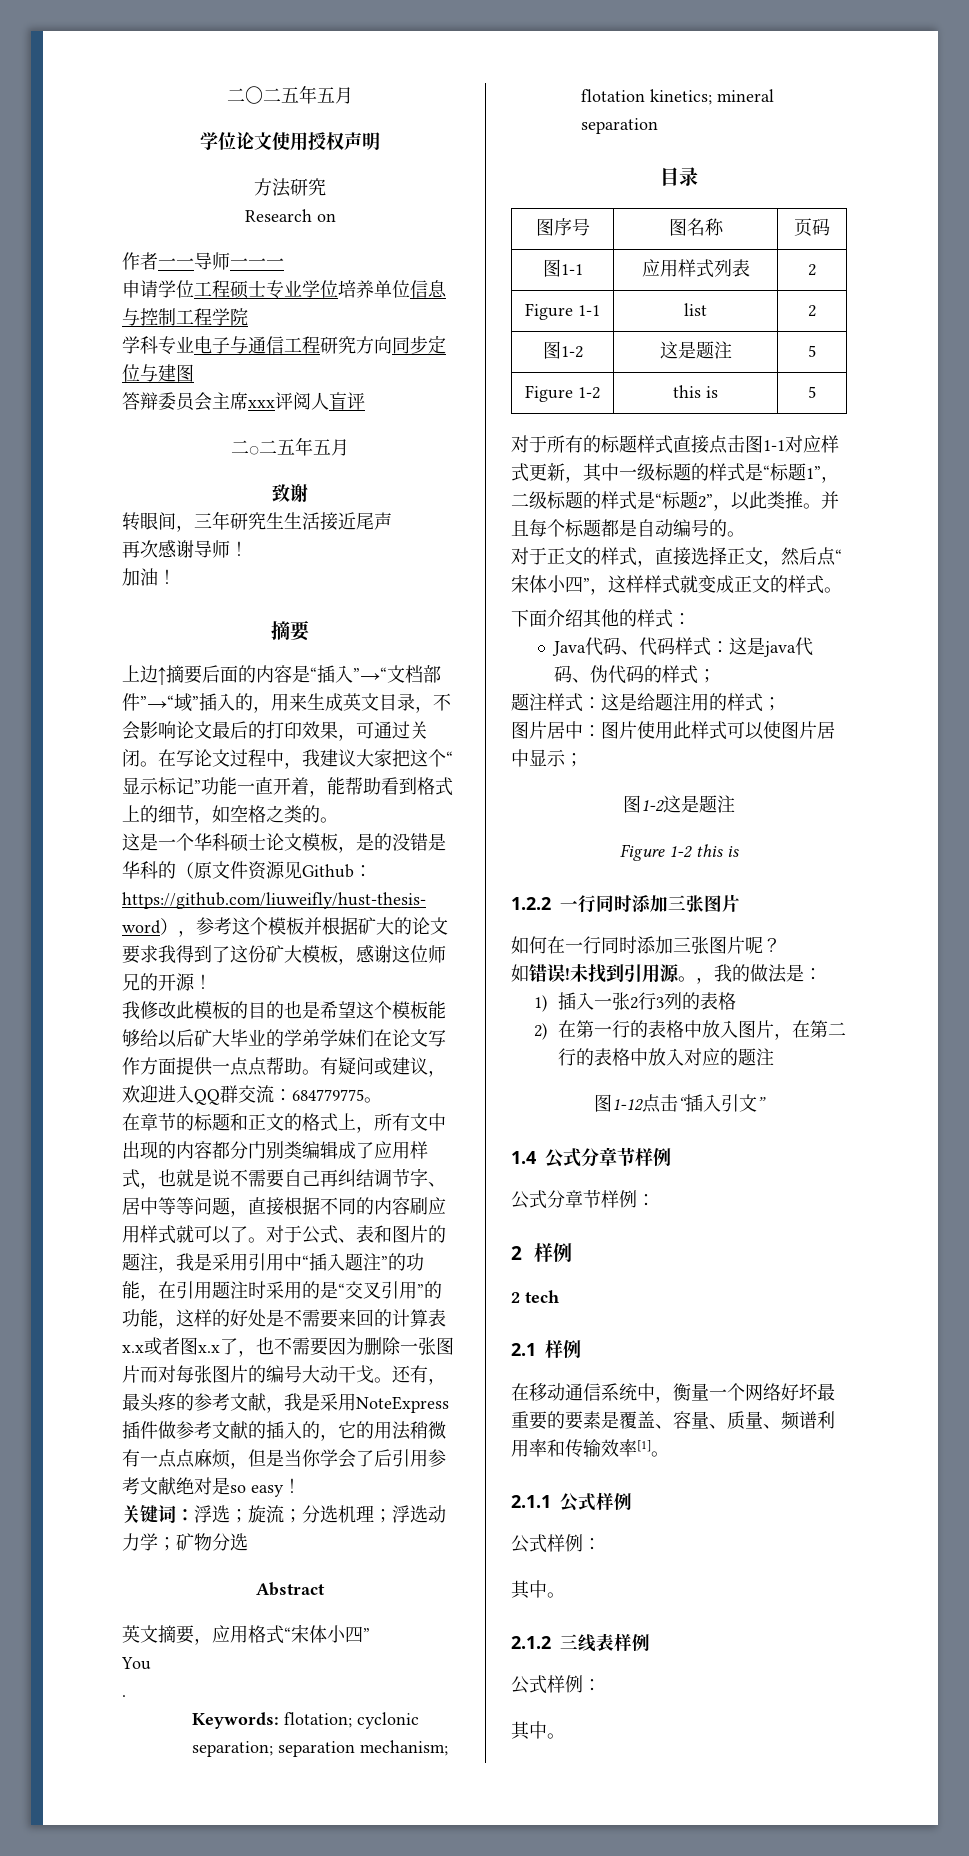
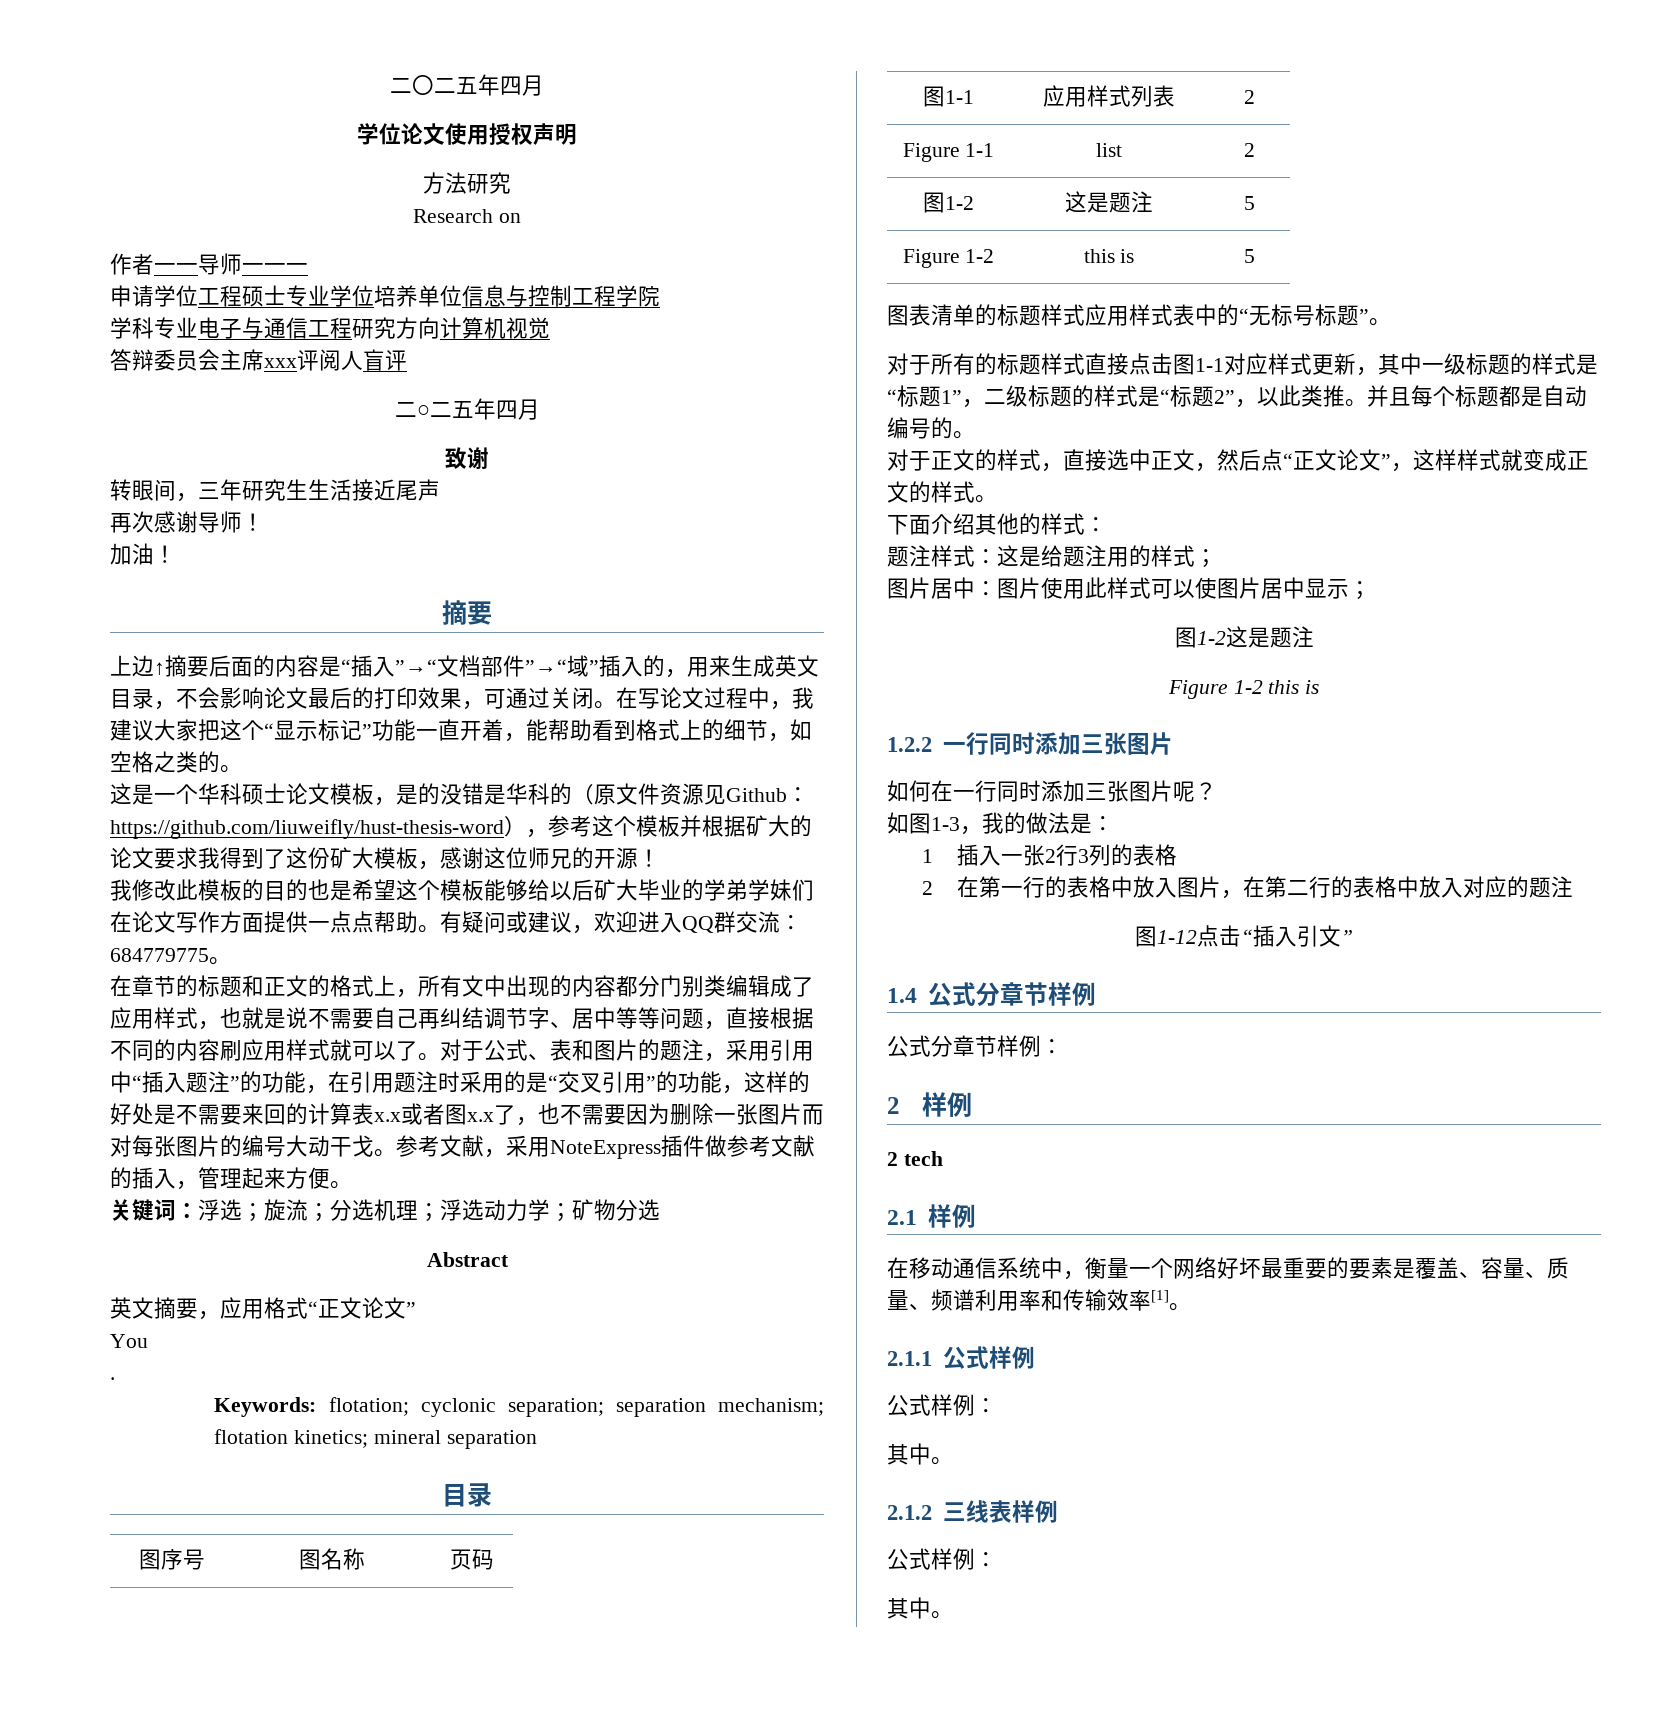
[317,87,335,103] 五 -> [500,76,522,95] 四
[392,335,446,354] [122,364,194,382] 同步定位与建图 -> [440,317,550,339] 计算机视觉
[313,439,331,455] 五 -> [495,400,518,419] 四
[176,1253,212,1271] 我是 -> (726, 1057) none
[392,1365,446,1385] [122,1393,194,1412] 还有，最头疼的 -> (396, 1153) none
[284,1393,320,1411] 我是 -> (506, 1153) none
[302,1421,446,1441] [122,1448,446,1469] [122,1477,301,1497] 的，它的用法稍微有一点点麻烦，但是当你学会了后引用参考文献绝对是so easy！ -> [176,1167,352,1190] ，管理起来方便。
[291,1624,363,1643] 宋体小四 -> [318,1297,406,1319] 正文论文
(816, 392) none -> [887,304,1391,326] // 图表清单的标题样式应用样式表中的“无标号标题”。
[709,546,727,565] 择 -> [1129,449,1151,471] 中
[511,574,583,593] 宋体小四 -> [1293,449,1381,471] 正文论文
[552,637,814,657] [554,665,717,684] // Java代码、代码样式：这是java代码、伪代码的样式； -> (1107, 524) none
[529,964,696,983] 错误!未找到引用源。 -> [909,813,960,834] 图1-3
[534,995,548,1012] 1) -> [921,849,933,863] 1
[534,1023,548,1040] 2) -> [921,881,933,895] 2

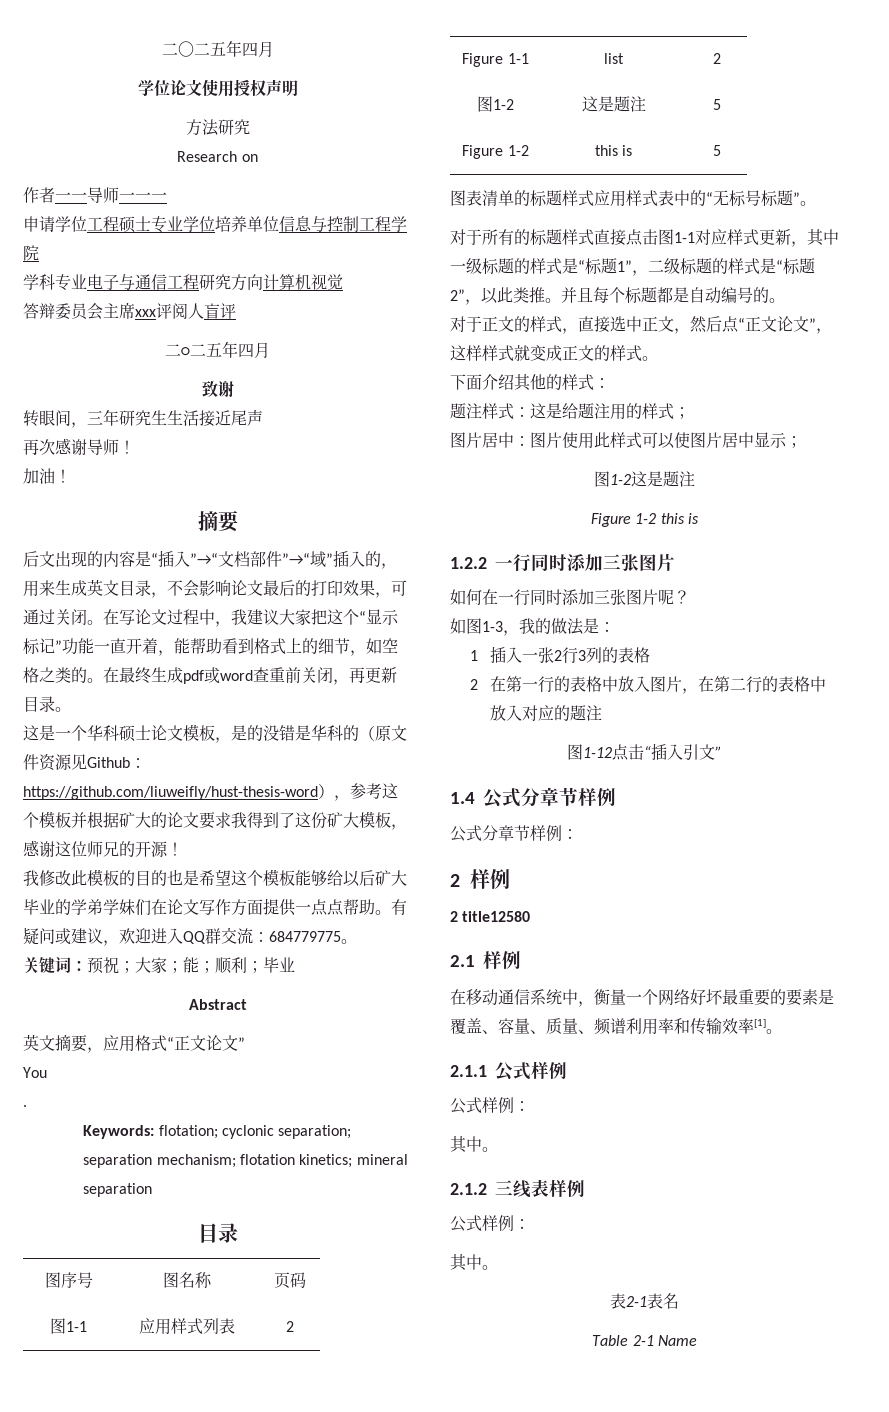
[110,655,253,677] 上边↑摘要后面 -> [23,551,87,567] 后文出现
(242, 769) none -> [103,667,397,685] [23,696,71,712] 在最终生成pdf或word查重前关闭，再更新目录。
[110,975,814,998] [110,1007,814,1030] [110,1039,814,1062] [110,1071,810,1094] [110,1103,824,1126] [110,1135,815,1159] [110,1167,352,1190] [110,1199,660,1222] 在章节的标题和正文的格式上，所有文中出现的内容都分门别类编辑成了应用样式，也就是说不需要自己再纠结调节字、居中等等问题，直接根据不同的内容刷应用样式就可以了。对于公式、表和图片的题注，采用引用中“插入题注”的功能，在引用题注时采用的是“交叉引用”的功能，这样的好处是不需要来回的计算表x.x或者图x.x了，也不需要因为删除一张图片而对每张图片的编号大动干戈。参考文献，采用NoteExpress插件做参考文献的插入，管理起来方便。 // 关键词：浮选；旋流；分选机理；浮选动力学；矿物分选 -> [23,957,295,974] 关键词：预祝；大家；能；顺利；毕业
[903,1151,943,1166] tech -> [462,911,531,922] title12580
(953, 1615) none -> [610,1293,679,1309] [592,1335,697,1346] // 表2-1表名 // Table 2-1 Name

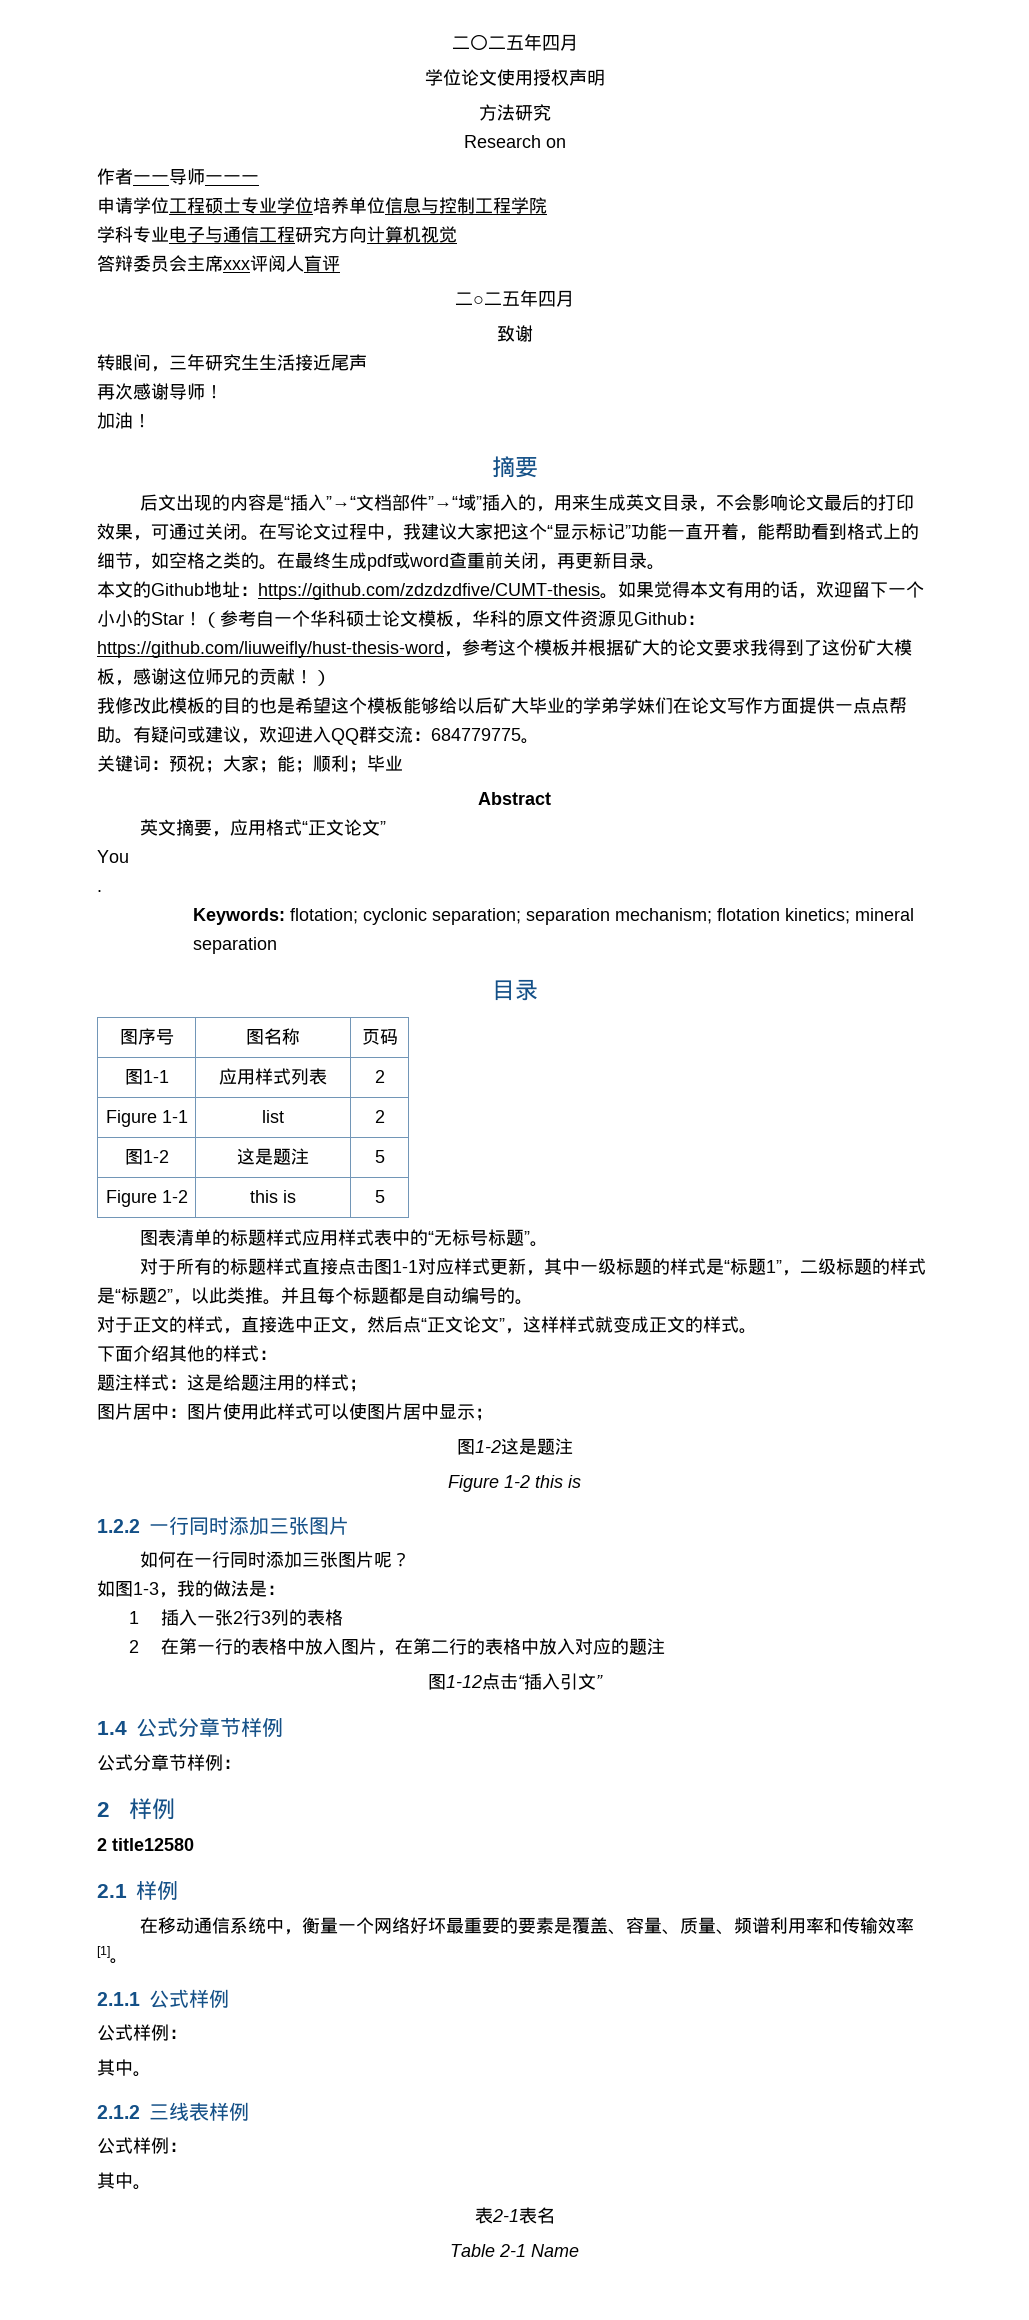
[23,725,55,741] 这是 -> [97,581,924,600] [97,610,274,628] 本文的Github地址：https://github.com/zdzdzdfive/CUMT-thesis。如果觉得本文有用的话，欢迎留下一个小小的Star！（参考自
[231,725,375,741] 是的没错是华科的（ -> [472,610,526,627] 华科的
[318,784,334,799] ） -> (444, 649) none
[135,841,183,857] 开源！ -> [259,668,331,686] 贡献！）

